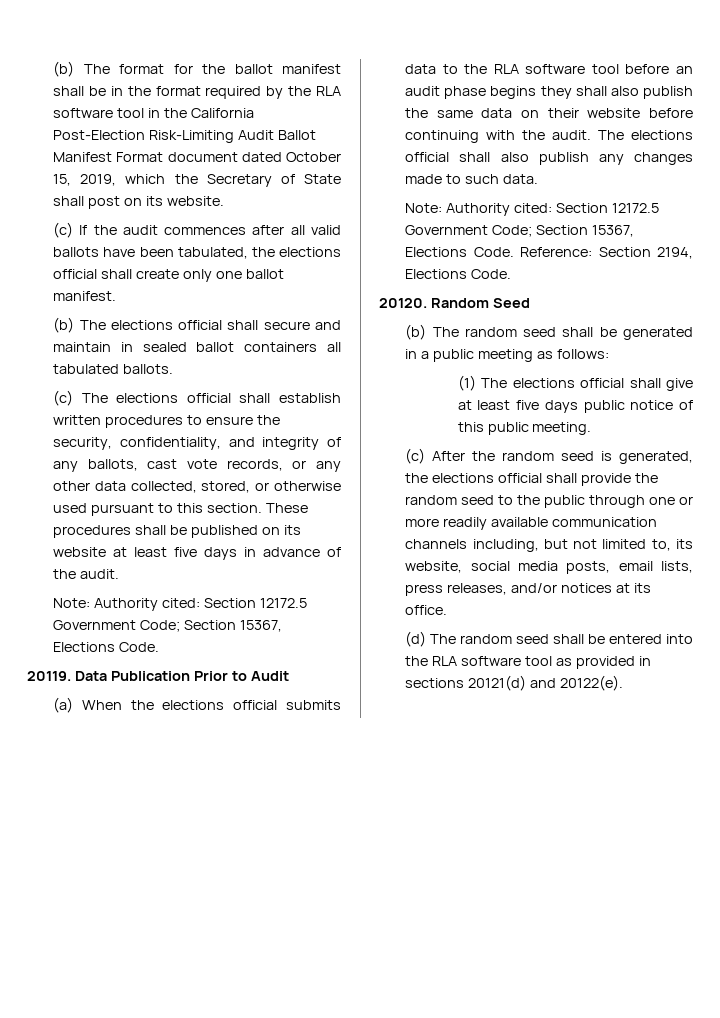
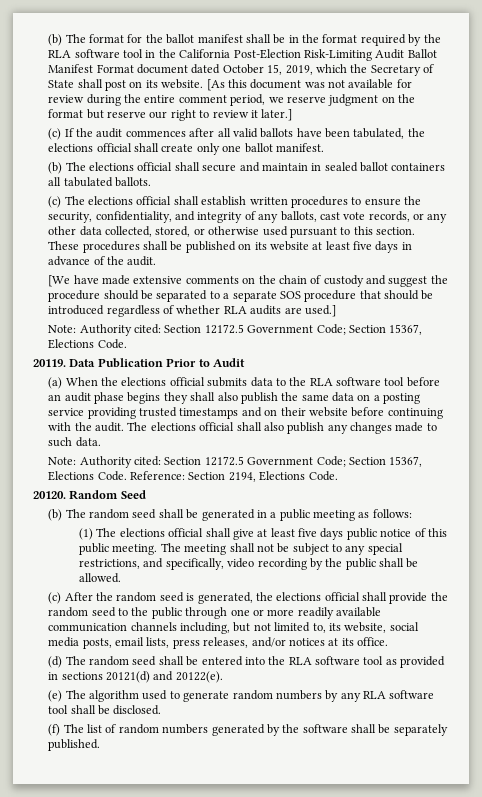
(224, 201) none -> [206,79,412,91] [48,94,416,106] [48,109,293,121] [As this document was not available for review during the entire comment period, we reserve judgment on the format but reserve our right to review it later.]
(120, 574) none -> [48,275,448,287] [48,290,434,302] [48,305,336,317] // [We have made extensive comments on the chain of custody and suggest the procedure should be separated to a separate SOS procedure that should be introduced regardless of whether RLA audits are used.]
(540, 114) none -> [373,393,421,404] [48,407,278,419] a posting service providing trusted timestamps and on
(592, 428) none -> [160,543,403,555] [79,558,419,570] [79,573,122,583] The meeting shall not be subject to any special restrictions, and specifically, video recording by the public shall be allowed.
(623, 683) none -> [48,690,435,702] [48,705,162,715] [48,724,448,736] [48,739,101,751] // (e) The algorithm used to generate random numbers by any RLA software tool shall be disclosed. // (f) The list of random numbers generated by the software shall be separately published.

